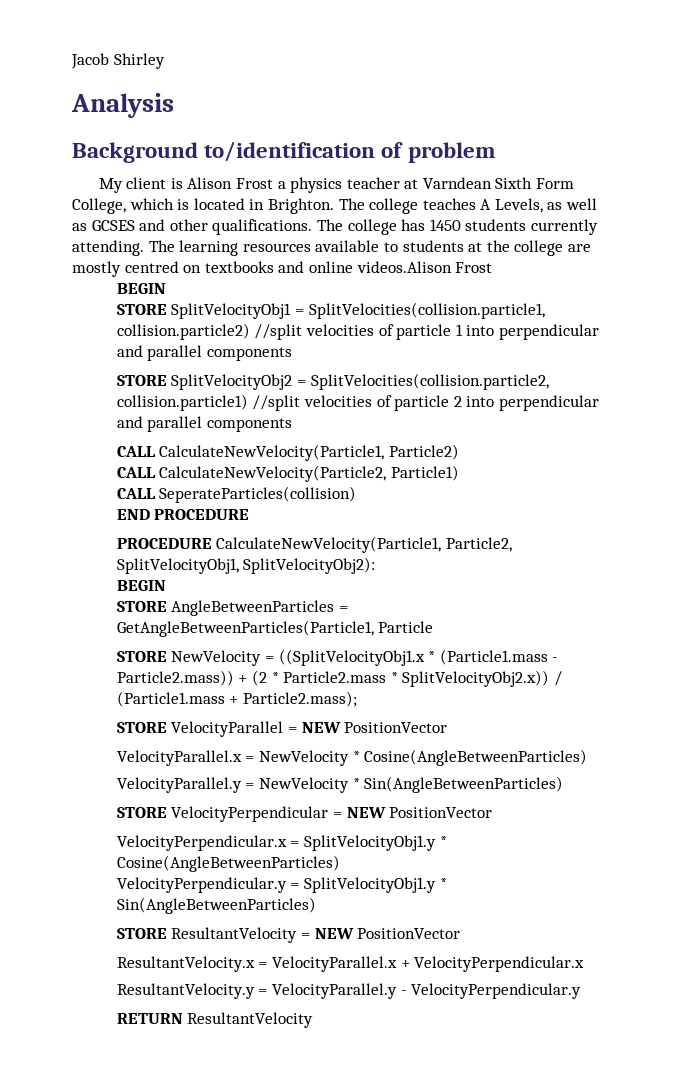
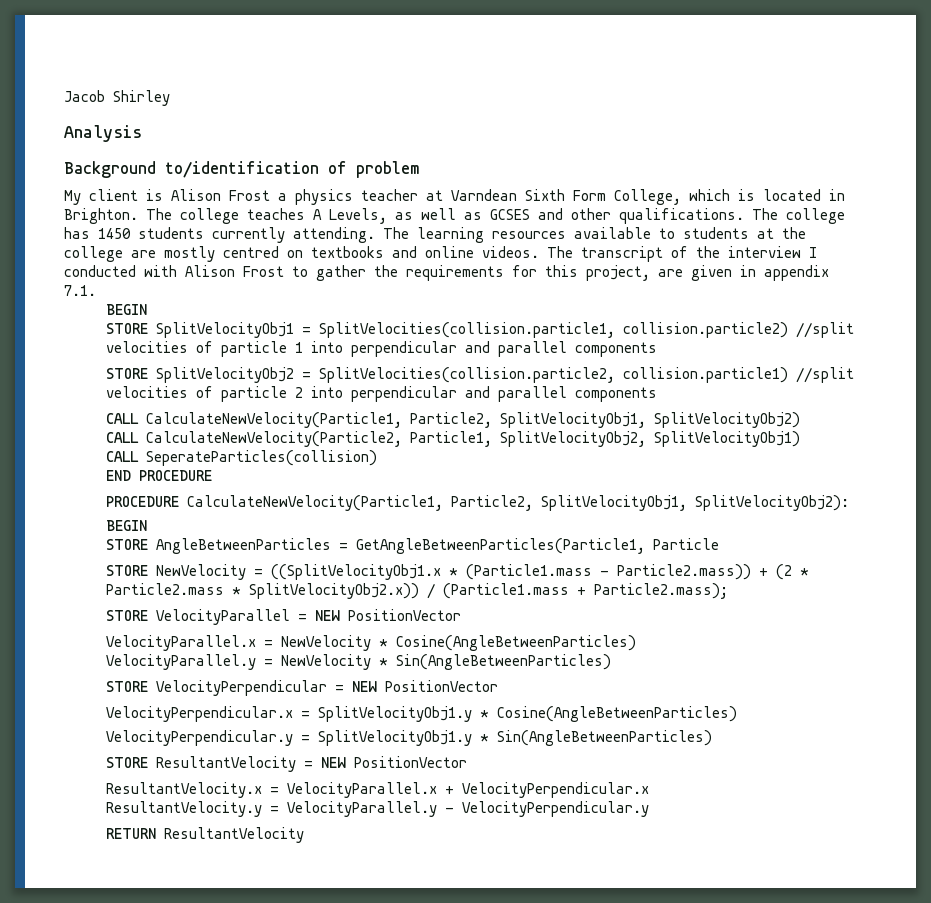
[356,261,493,273] videos.Alison Frost -> [482,246,817,262] [64,265,829,281] [64,285,96,296] videos. The transcript of the interview I conducted with Alison Frost to gather the requirements for this project, are given in appendix 7.1.
[389,444,460,460] Particle2) -> [410,412,801,428] Particle2, SplitVelocityObj1, SplitVelocityObj2)
[391,465,460,481] Particle1) -> [410,431,801,447] Particle1, SplitVelocityObj2, SplitVelocityObj1)

